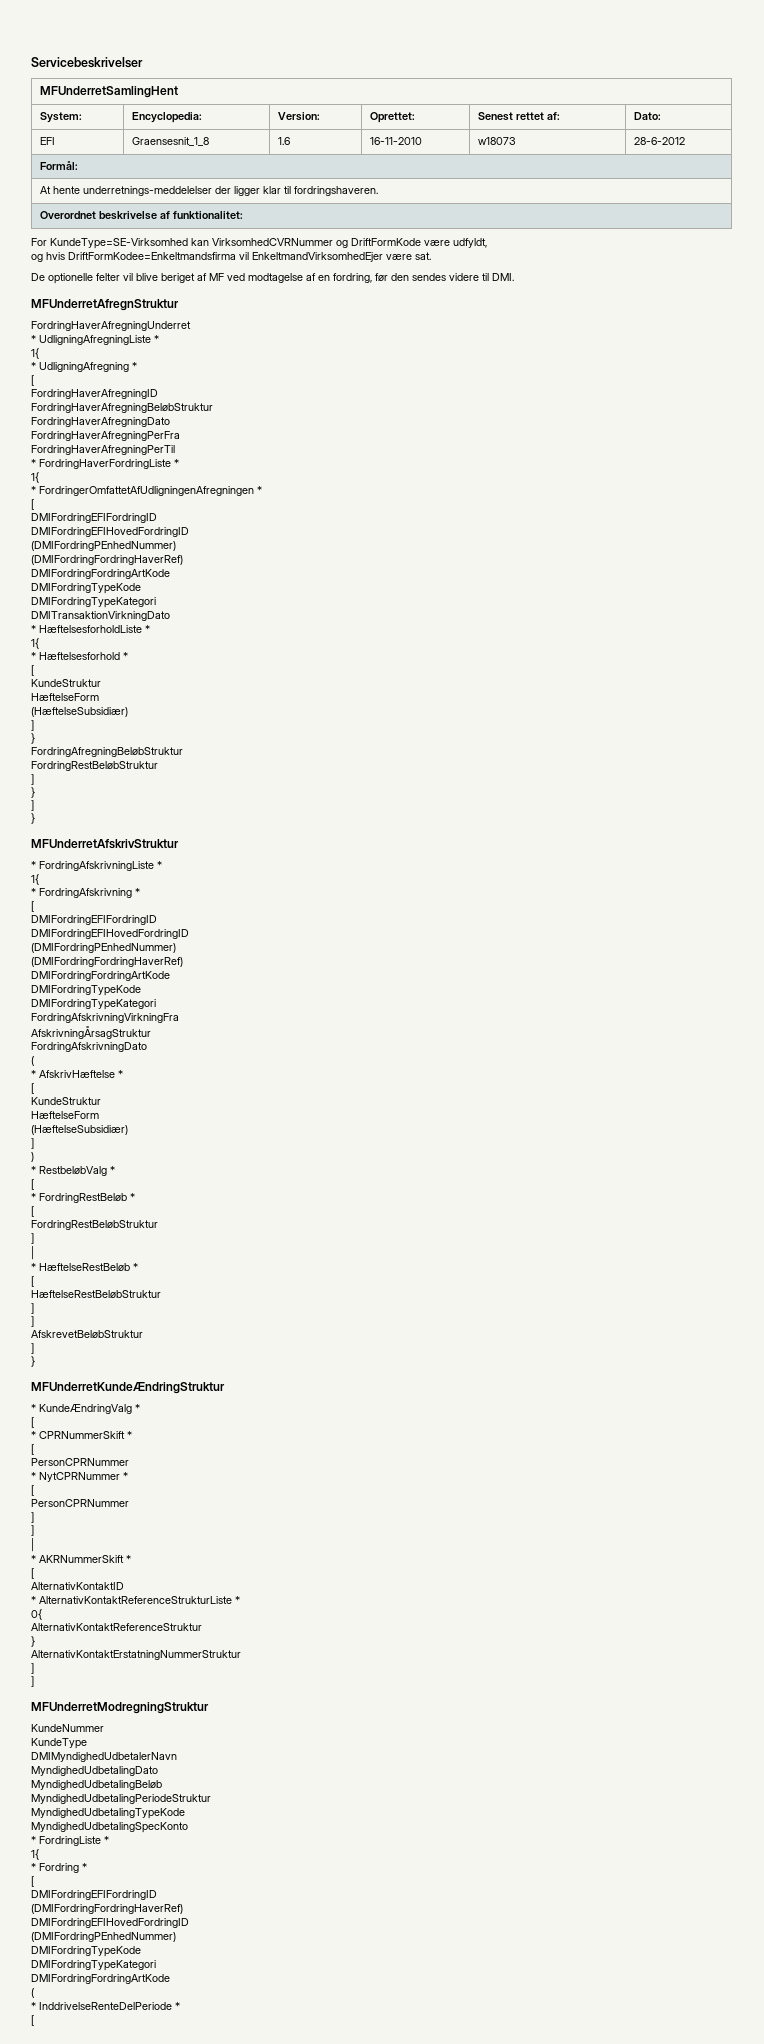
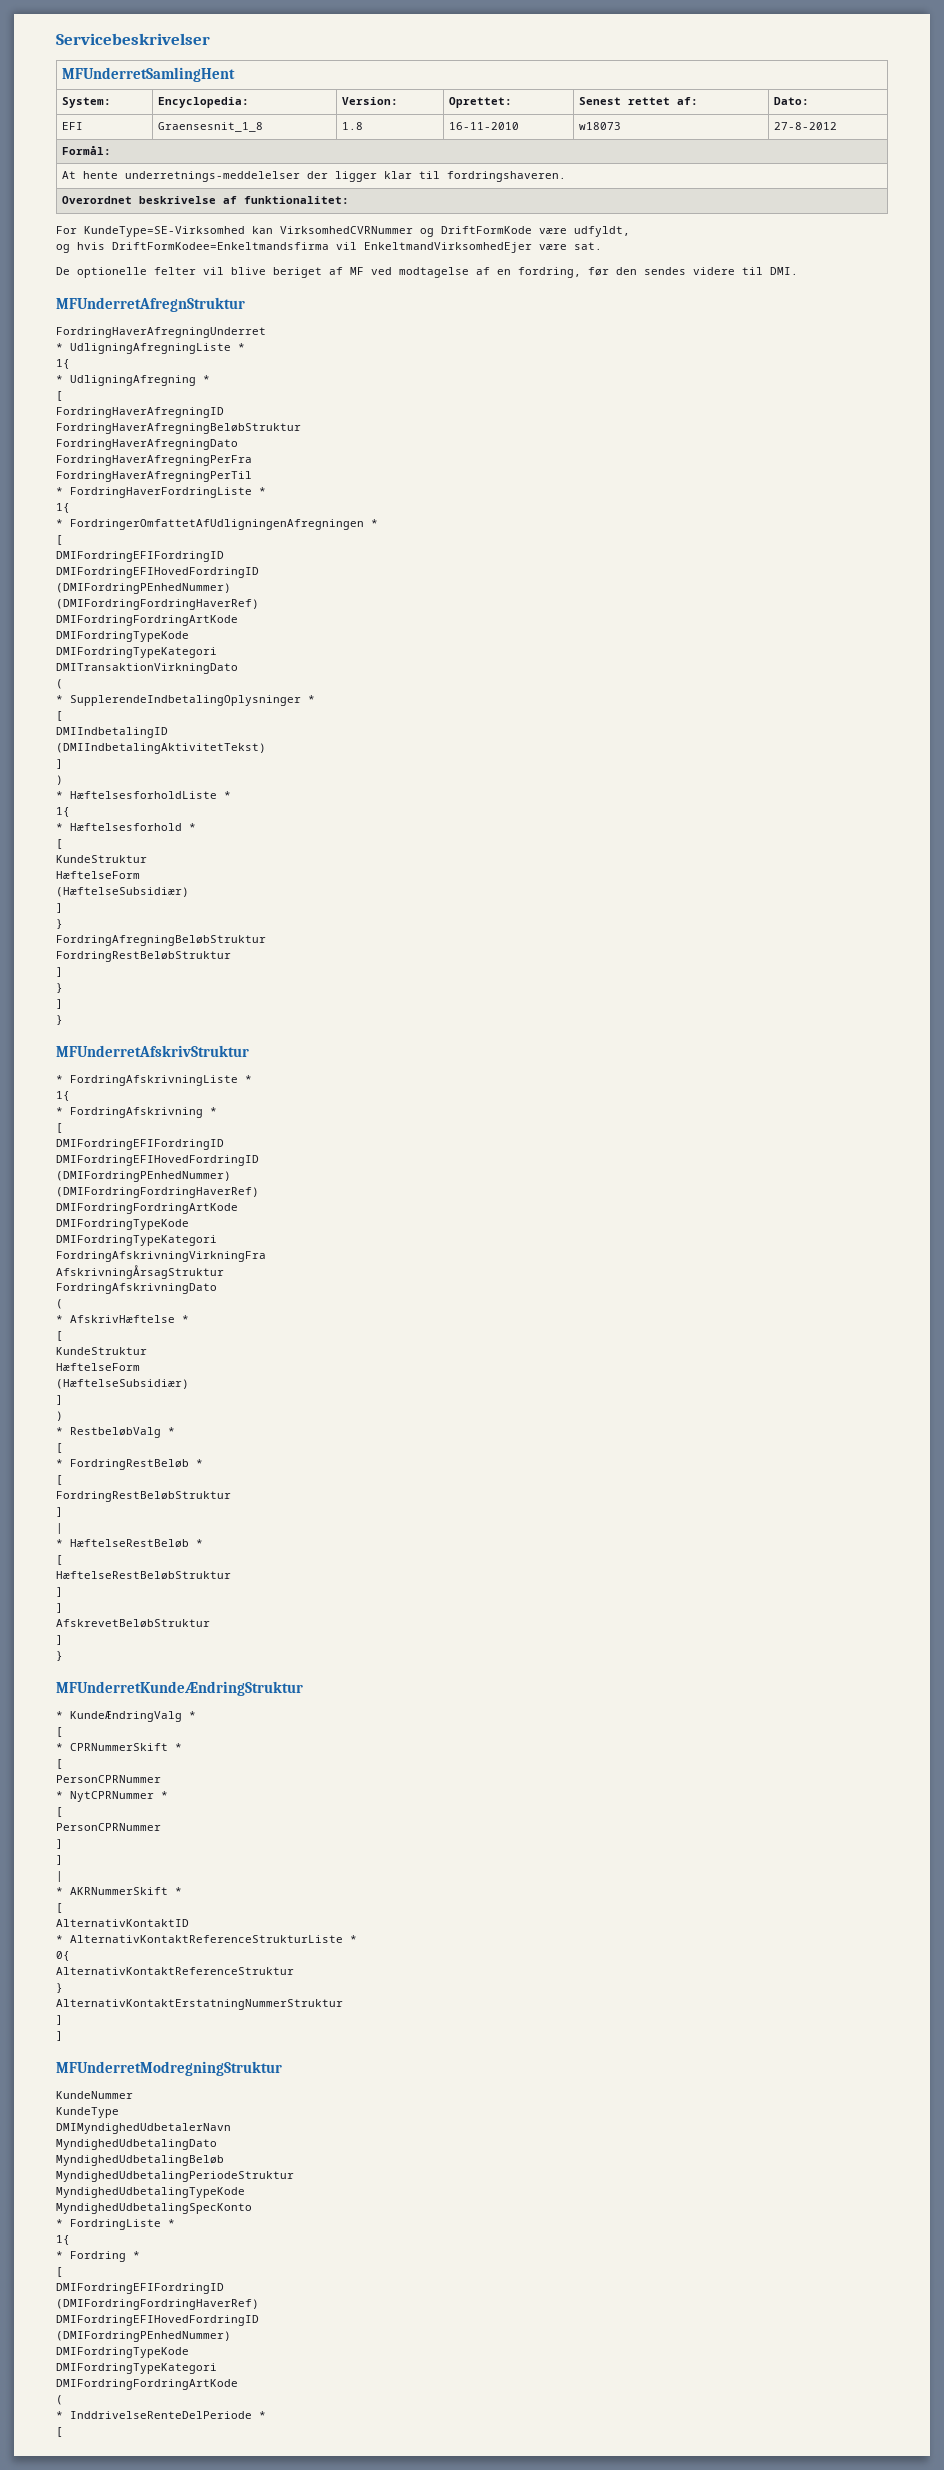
[277,137,290,145] 1.6 -> [342,122,364,130] 1.8
[633,137,685,145] 28-6-2012 -> [774,122,838,130] 27-8-2012
(170, 616) none -> [56,679,63,689] [56,695,315,706] [56,711,63,721] [56,727,168,738] [56,743,266,754] [56,759,63,769] [56,775,63,785] // ( // * SupplerendeIndbetalingOplysninger * // [ // DMIIndbetalingID // (DMIIndbetalingAktivitetTekst) // ] // )

